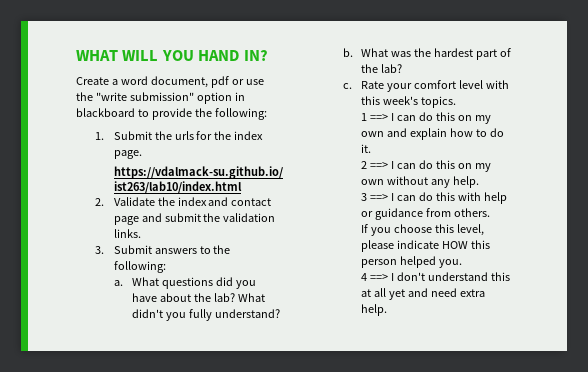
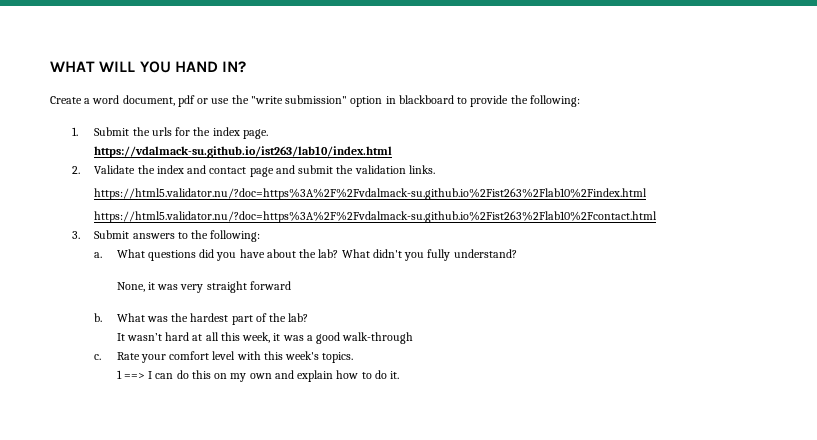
(141, 233) none -> [94,188,648,200] [94,211,658,223] // https://html5.validator.nu/?doc=https%3A%2F%2Fvdalmack-su.github.io%2Fist263%2Flab10%2Findex.html // https://html5.validator.nu/?doc=https%3A%2F%2Fvdalmack-su.github.io%2Fist263%2Flab10%2Fcontact.html
(281, 313) none -> [116,281,291,293] // None, it was very straight forward
(403, 68) none -> [116,332,414,344] // It wasn’t hard at all this week, it was a good walk-through
[361,160,492,172] [361,176,480,188] [361,192,508,204] [361,208,491,220] [361,224,485,236] [361,240,491,252] [361,256,463,268] [361,272,511,281] [361,288,486,300] [361,304,388,316] // 2 ==> I can do this on my own without any help. // 3 ==> I can do this with help or guidance from others. // If you choose this level, please indicate HOW this person helped you. // 4 ==> I don't understand this at all yet and need extra help. -> (400, 375) none

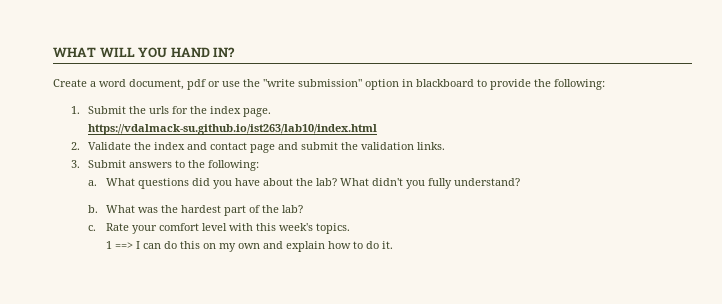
[94,188,648,200] [94,211,658,223] // https://html5.validator.nu/?doc=https%3A%2F%2Fvdalmack-su.github.io%2Fist263%2Flab10%2Findex.html // https://html5.validator.nu/?doc=https%3A%2F%2Fvdalmack-su.github.io%2Fist263%2Flab10%2Fcontact.html -> (446, 146) none
[116,281,291,293] // None, it was very straight forward -> (521, 182) none
[116,332,414,344] // It wasn’t hard at all this week, it was a good walk-through -> (304, 209) none

